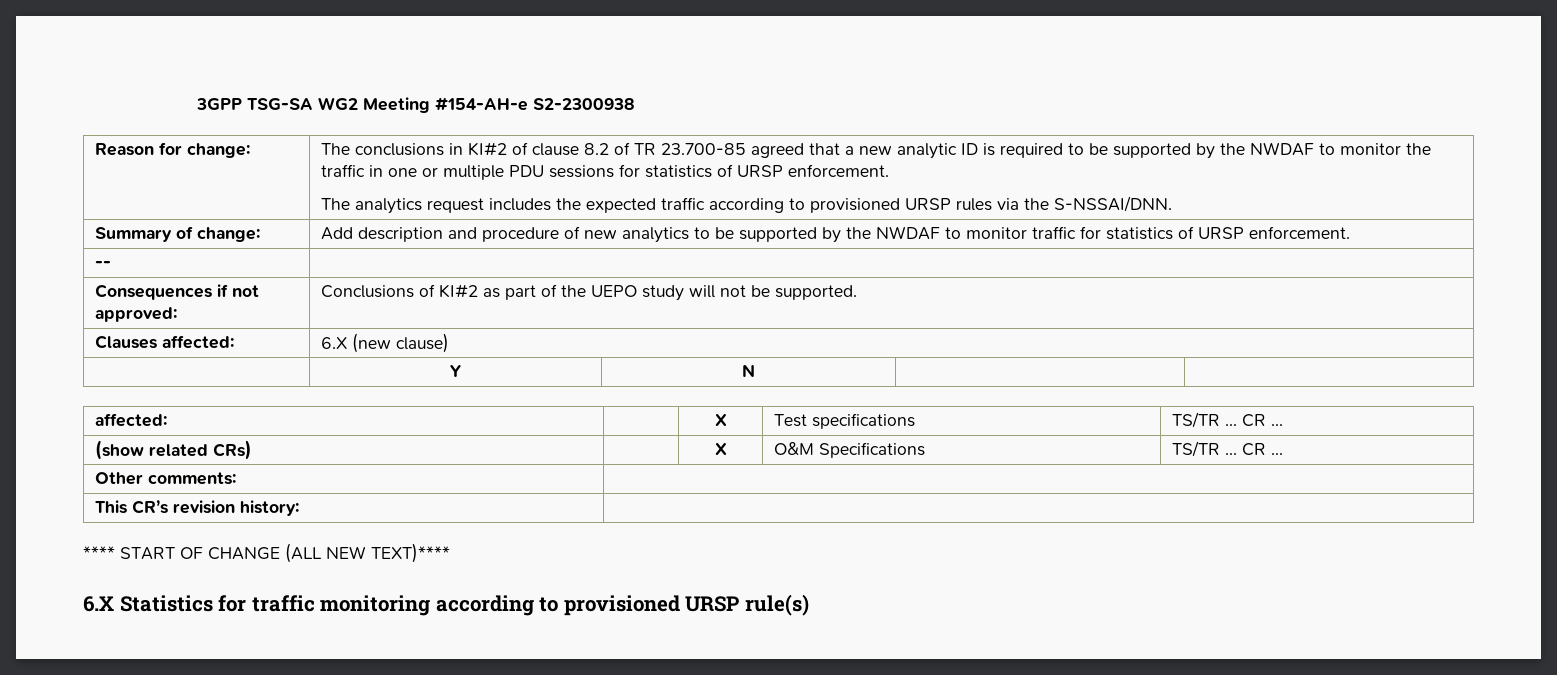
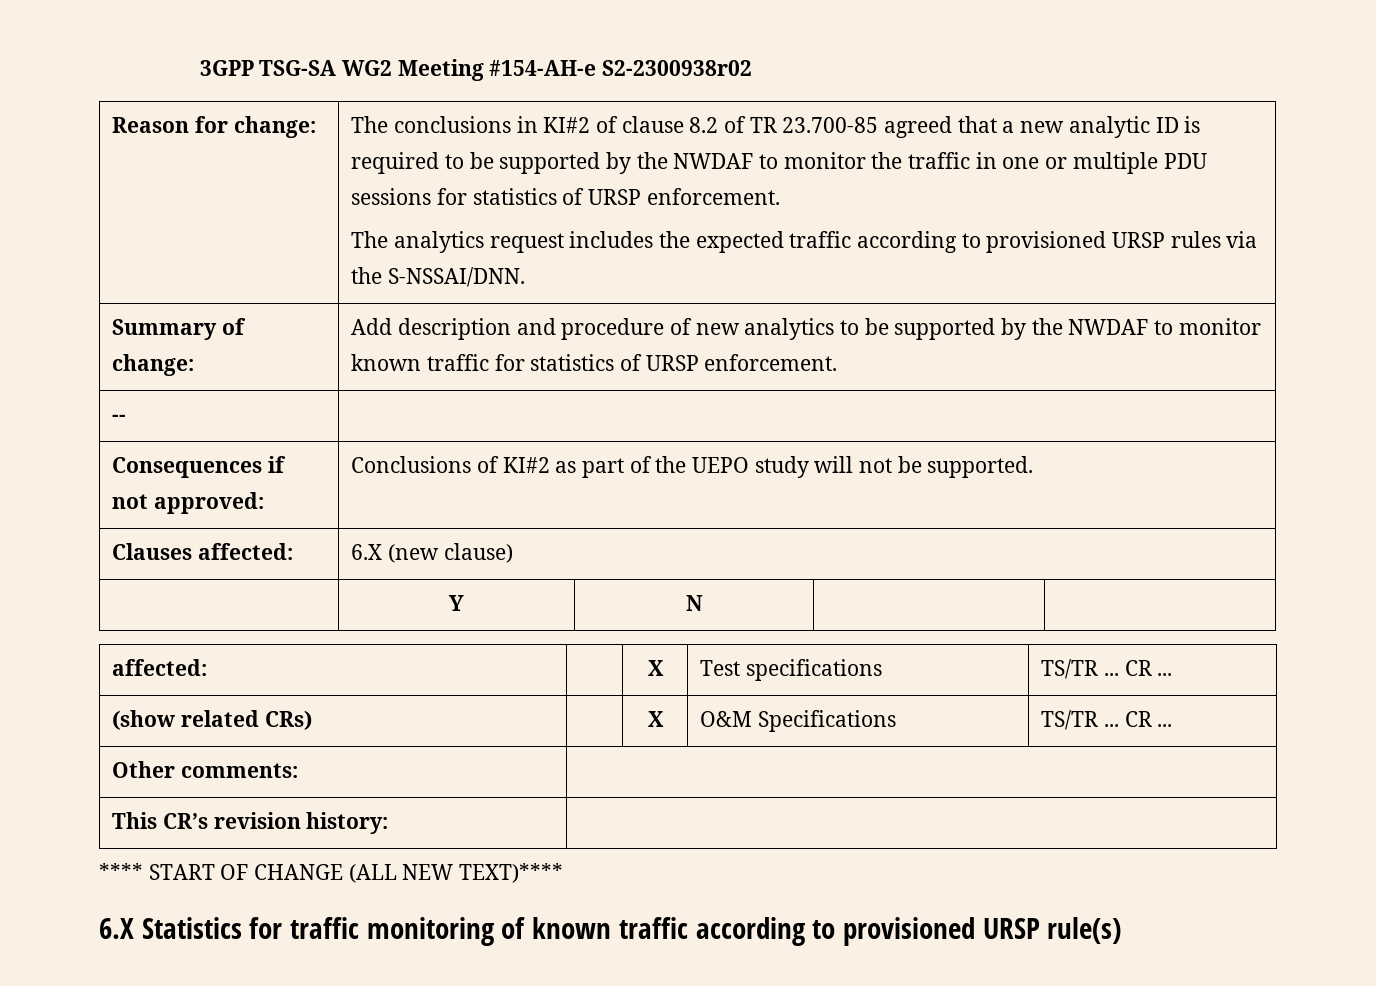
[533,98,636,110] S2-2300938 -> [602,60,753,76] S2-2300938r02
(1028, 233) none -> [351,354,422,371] known
(431, 605) none -> [501,917,688,939] of known traffic

